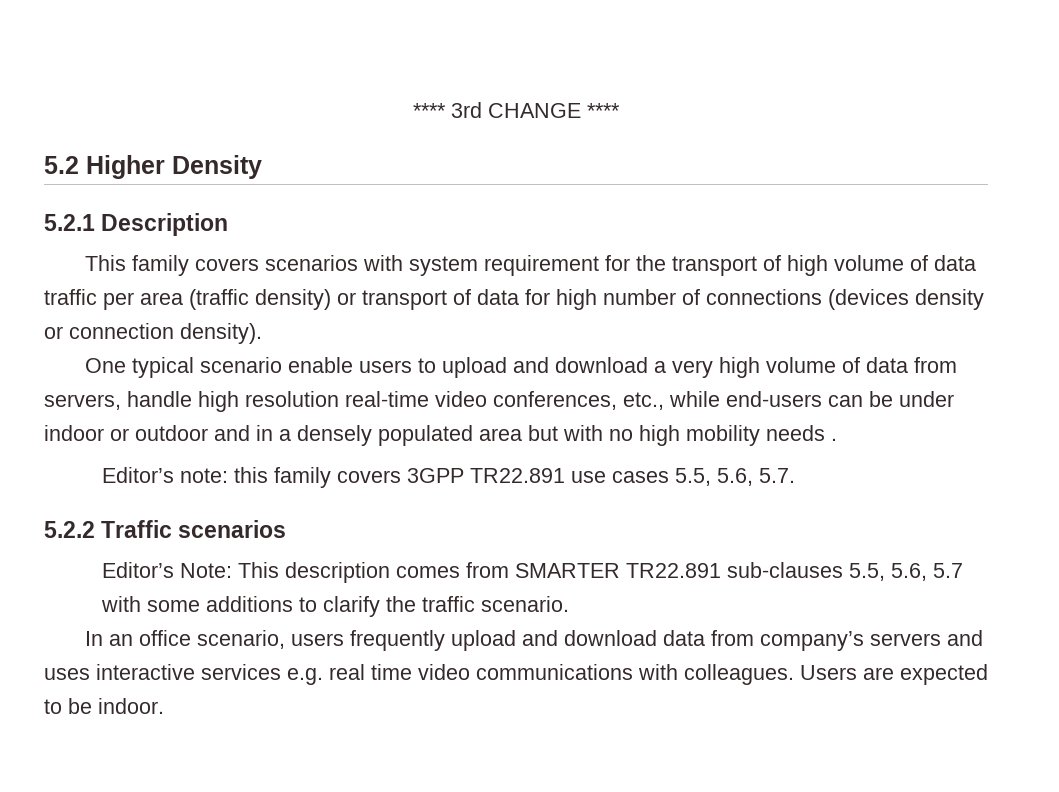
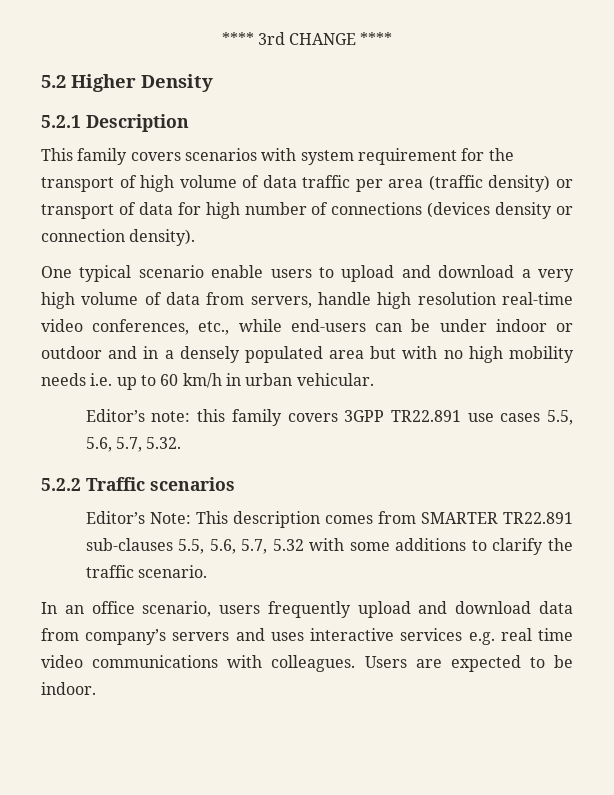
[831,438,837,441] . -> [90,373,374,390] i.e. up to 60 km/h in urban vehicular.
[758,468,795,483] 5.7. -> [116,437,182,452] 5.7, 5.32.
[932,563,963,578] 5.7 -> [241,539,304,554] 5.7, 5.32

